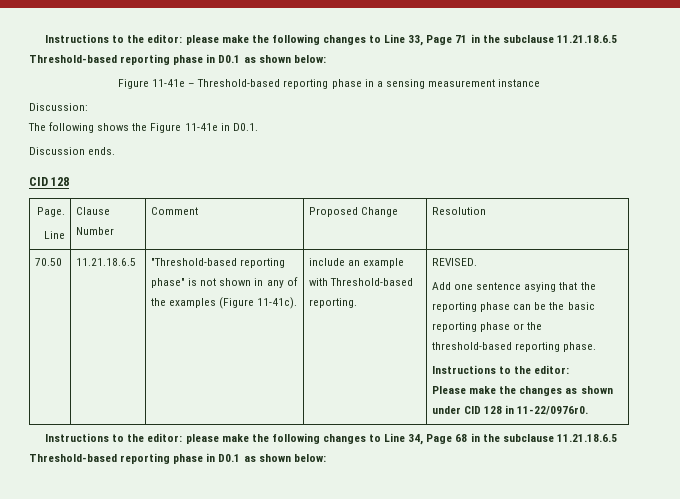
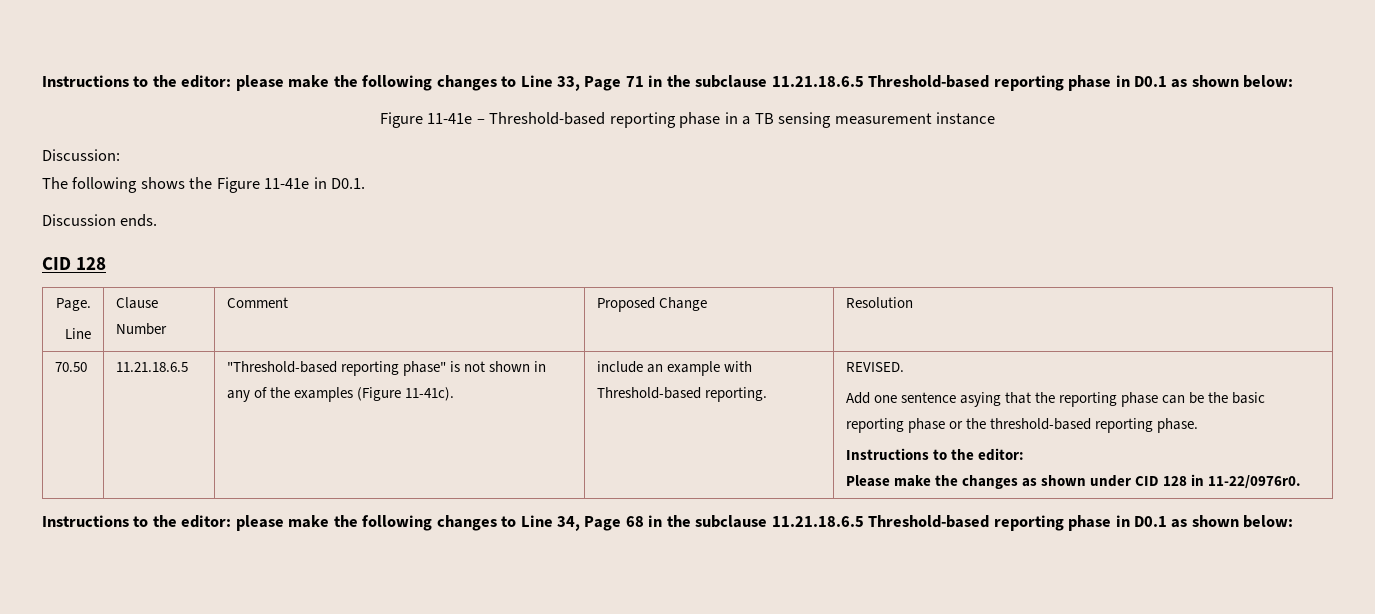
(383, 84) none -> [754,113,774,124] TB

